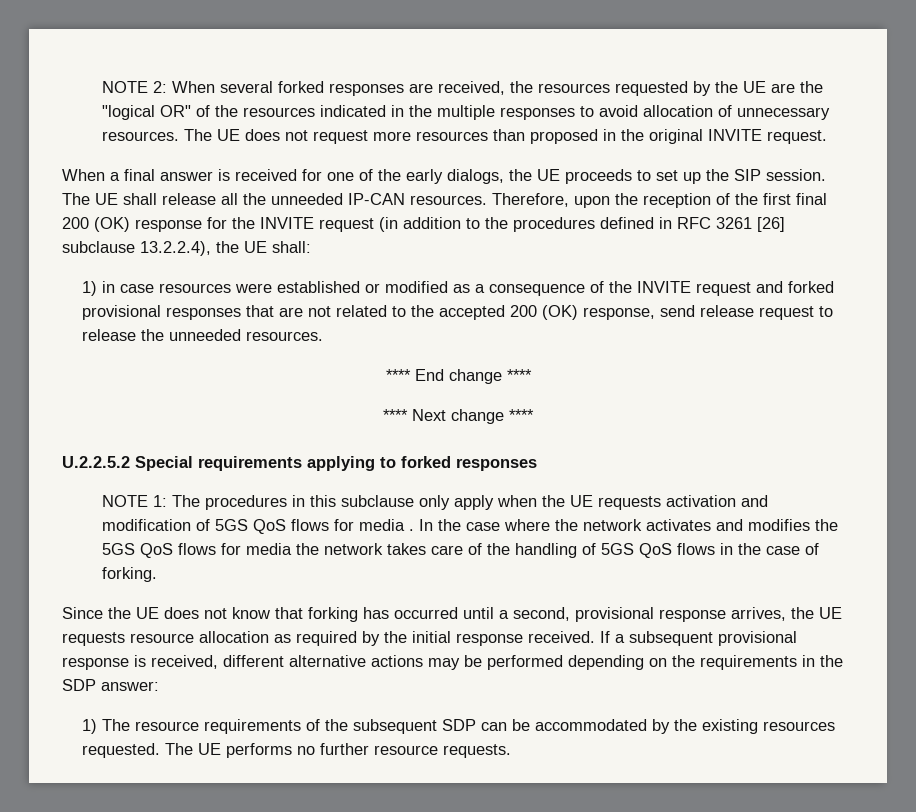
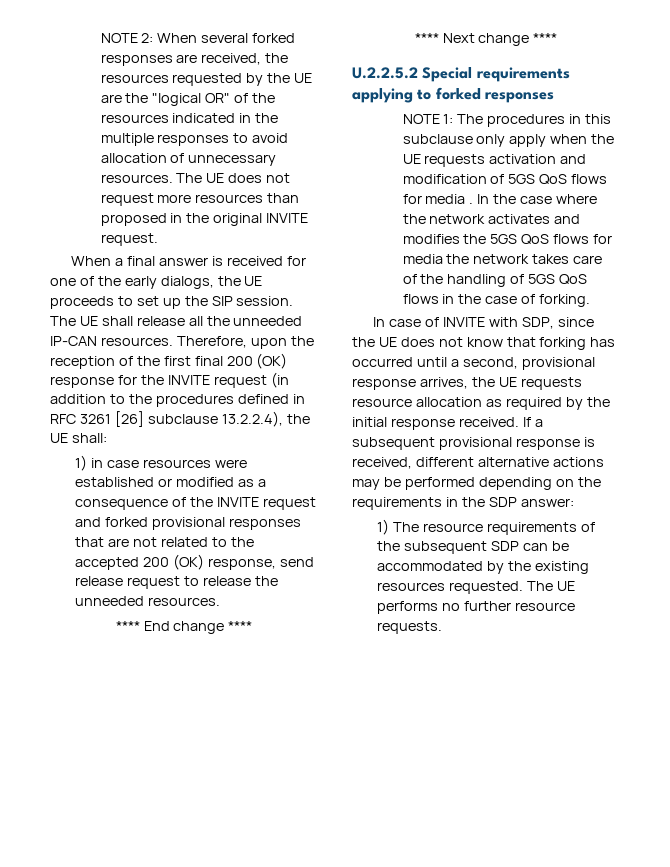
[62,607,103,619] Since -> [373,317,594,329] In case of INVITE with SDP, since

